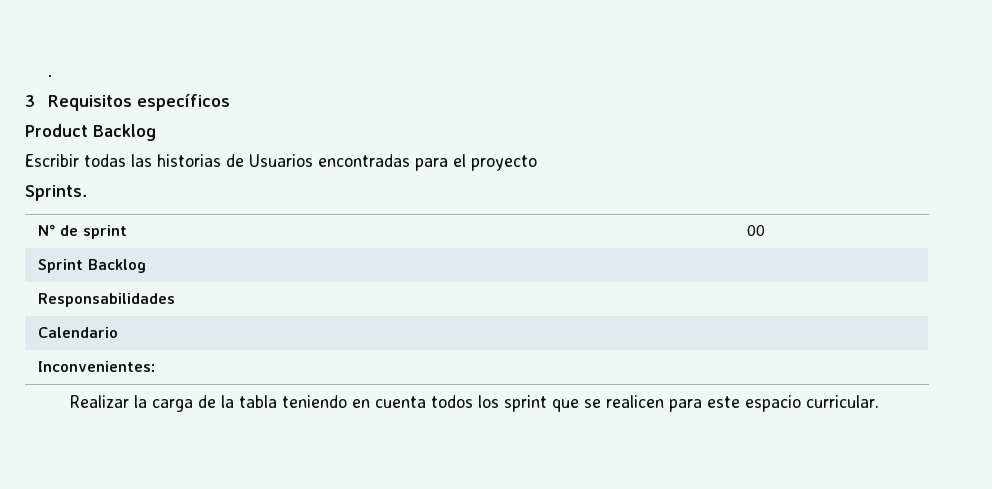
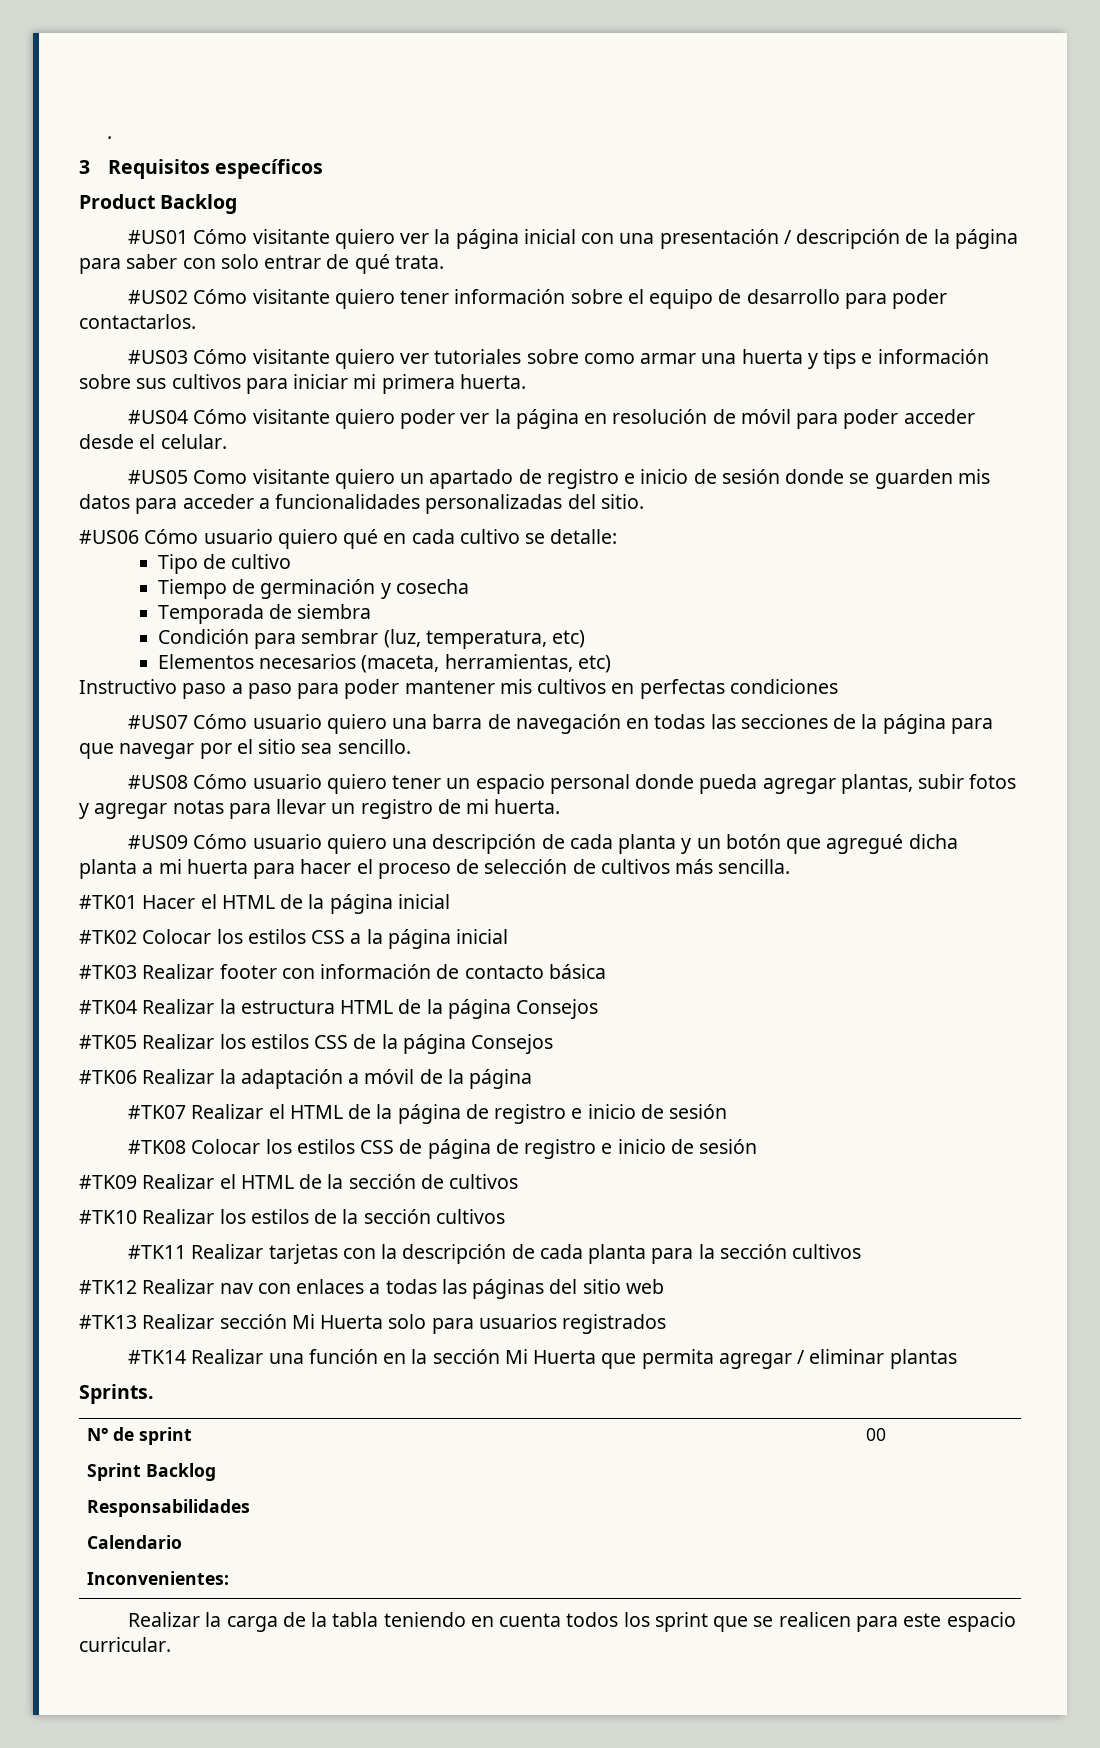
[25,154,537,171] Escribir todas las historias de Usuarios encontradas para el proyecto -> [128,229,1019,249] [79,254,444,274] [128,289,948,309] [79,314,196,329] [128,349,989,369] [79,374,526,394] [128,409,975,429] [79,434,227,449] [128,469,991,489] [79,494,644,514] [79,529,618,549] [157,554,292,574] [157,579,469,599] [157,604,372,624] [157,629,586,649] [157,654,611,673] [79,679,838,699] [128,714,994,734] [79,739,411,759] [128,774,1017,794] [79,799,561,819] [128,834,958,854] [79,859,791,879] [79,894,450,914] [79,929,509,949] [79,964,606,979] [79,999,599,1019] [79,1034,554,1054] [79,1069,533,1089] [128,1104,728,1124] [128,1139,758,1159] [79,1174,519,1189] [79,1209,505,1224] [128,1244,862,1264] [79,1279,664,1299] [79,1314,667,1334] [128,1349,957,1369] #US01 Cómo visitante quiero ver la página inicial con una presentación / descripción de la página para saber con solo entrar de qué trata. // #US02 Cómo visitante quiero tener información sobre el equipo de desarrollo para poder contactarlos. // #US03 Cómo visitante quiero ver tutoriales sobre como armar una huerta y tips e información sobre sus cultivos para iniciar mi primera huerta. // #US04 Cómo visitante quiero poder ver la página en resolución de móvil para poder acceder desde el celular. // #US05 Como visitante quiero un apartado de registro e inicio de sesión donde se guarden mis datos para acceder a funcionalidades personalizadas del sitio. // #US06 Cómo usuario quiero qué en cada cultivo se detalle: // Tipo de cultivo // Tiempo de germinación y cosecha // Temporada de siembra // Condición para sembrar (luz, temperatura, etc) // Elementos necesarios (maceta, herramientas, etc) // Instructivo paso a paso para poder mantener mis cultivos en perfectas condiciones // #US07 Cómo usuario quiero una barra de navegación en todas las secciones de la página para que navegar por el sitio sea sencillo. // #US08 Cómo usuario quiero tener un espacio personal donde pueda agregar plantas, subir fotos y agregar notas para llevar un registro de mi huerta. // #US09 Cómo usuario quiero una descripción de cada planta y un botón que agregué dicha planta a mi huerta para hacer el proceso de selección de cultivos más sencilla. // #TK01 Hacer el HTML de la página inicial // #TK02 Colocar los estilos CSS a la página inicial // #TK03 Realizar footer con información de contacto básica // #TK04 Realizar la estructura HTML de la página Consejos // #TK05 Realizar los estilos CSS de la página Consejos // #TK06 Realizar la adaptación a móvil de la página // #TK07 Realizar el HTML de la página de registro e inicio de sesión // #TK08 Colocar los estilos CSS de página de registro e inicio de sesión // #TK09 Realizar el HTML de la sección de cultivos // #TK10 Realizar los estilos de la sección cultivos // #TK11 Realizar tarjetas con la descripción de cada planta para la sección cultivos // #TK12 Realizar nav con enlaces a todas las páginas del sitio web // #TK13 Realizar sección Mi Huerta solo para usuarios registrados // #TK14 Realizar una función en la sección Mi Huerta que permita agregar / eliminar plantas

